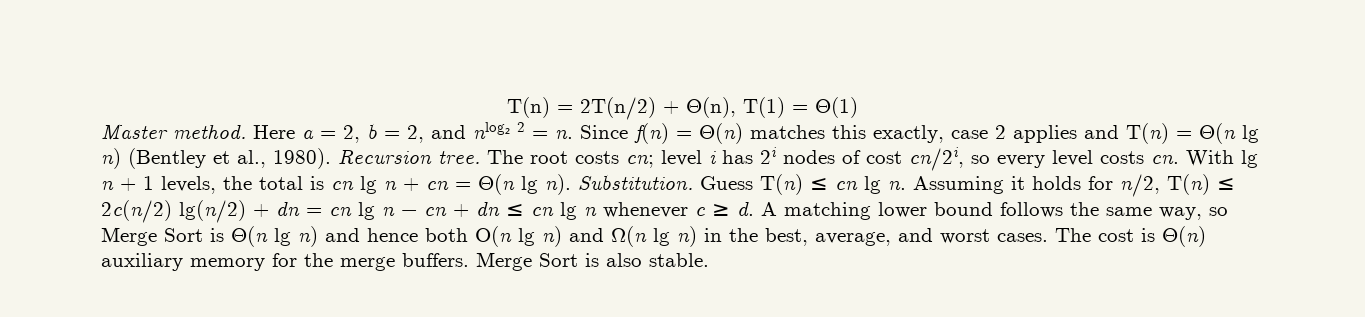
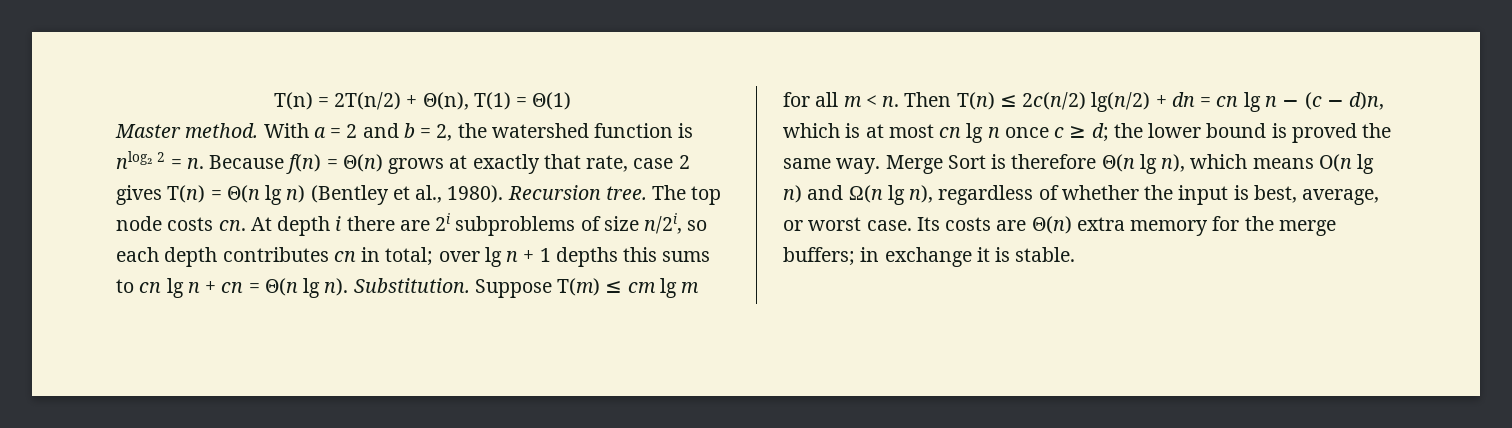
[253,125,295,139] Here -> [263,123,309,138] With
[343,125,360,143] 2, -> [346,123,399,138] 2 and
[431,125,466,139] and -> [457,123,694,138] the watershed function is
[580,125,628,139] Since -> [209,155,285,169] Because
[750,125,1119,143] matches this exactly, case 2 applies and -> [388,154,690,174] [116,185,162,205] grows at exactly that rate, case 2 gives
[530,147,1258,171] [101,176,324,194] root costs cn; level i has 2i nodes of cost cn/2i, so every level costs cn. With lg n + 1 levels, the total is -> [691,186,722,205] [116,213,708,236] [116,247,711,267] [116,279,134,293] top node costs cn. At depth i there are 2i subproblems of size n/2i, so each depth contributes cn in total; over lg n + 1 depths this sums to
[700,174,1160,197] Guess T(n) ≤ cn lg n. Assuming it holds for n/2, -> [474,278,700,298] [783,92,952,107] Suppose T(m) ≤ cm lg m for all m < n. Then
[424,201,688,220] cn + dn ≤ cn lg n whenever -> [1304,92,1385,110] [783,123,1049,143] (c − d)n, which is at most cn lg n once
[737,201,1228,220] [101,226,468,247] d. A matching lower bound follows the same way, so Merge Sort is Θ(n lg n) and hence both -> [1091,123,1392,143] [783,154,1314,174] d; the lower bound is proved the same way. Merge Sort is therefore Θ(n lg n), which means
[677,226,1206,247] [101,252,642,271] n) in the best, average, and worst cases. The cost is Θ(n) auxiliary memory for the merge buffers. Merge Sort is also -> [909,185,1380,205] [783,216,1336,236] [783,247,1011,267] n), regardless of whether the input is best, average, or worst case. Its costs are Θ(n) extra memory for the merge buffers; in exchange it is

